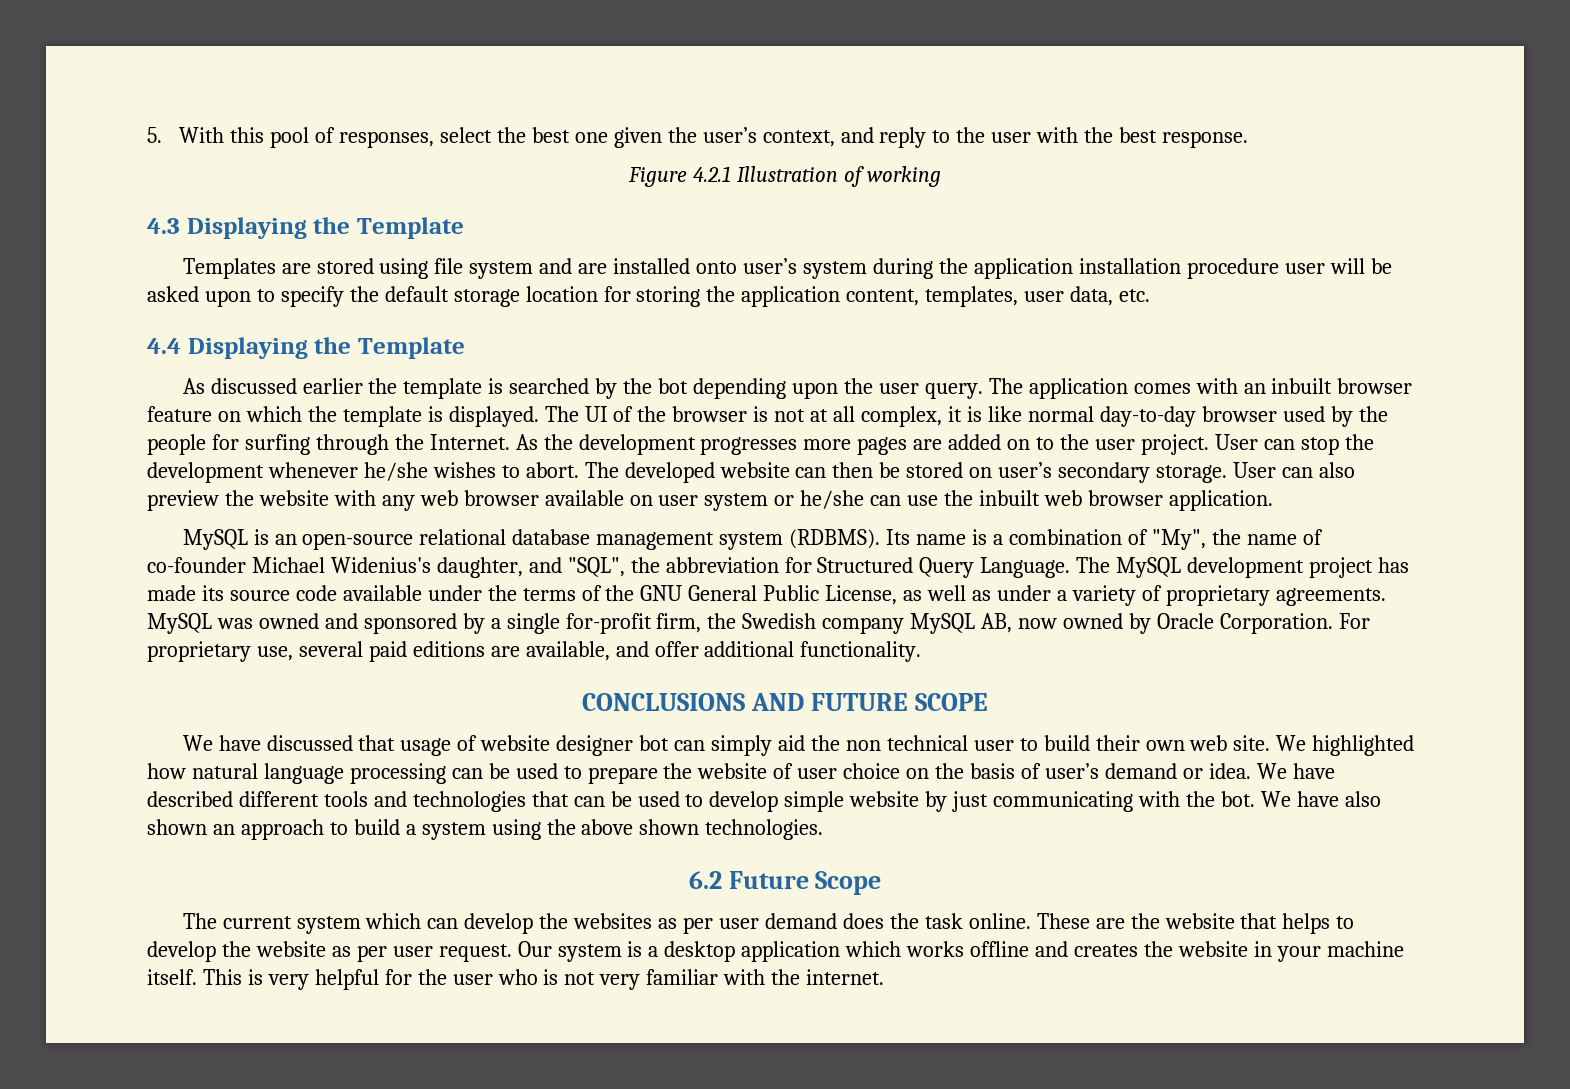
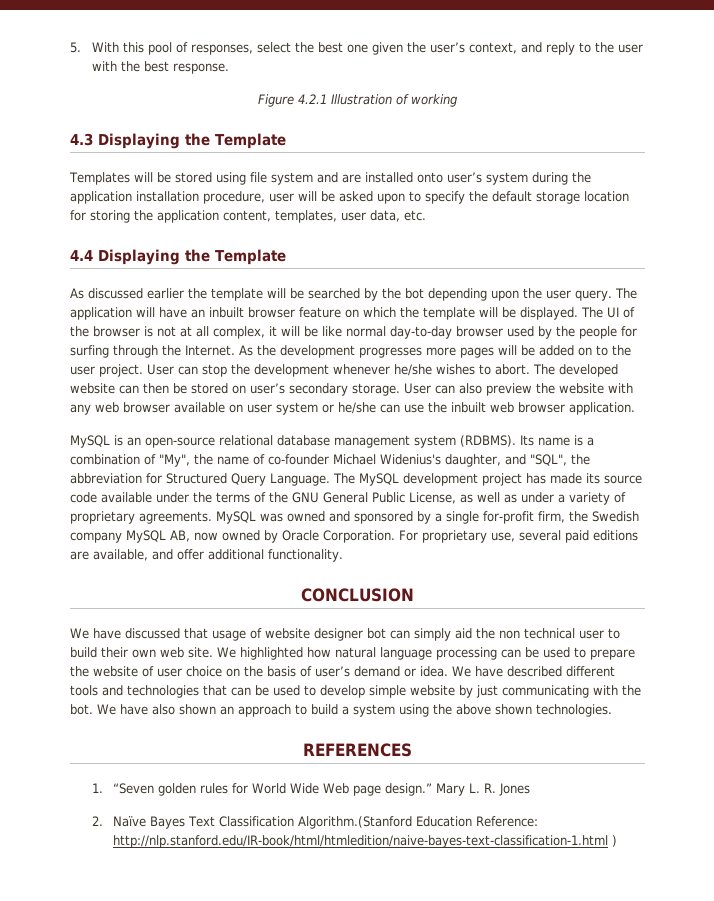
[281,263,311,274] are -> [133,172,171,183] will be
[1186,258,1279,279] procedure -> [203,191,265,204] procedure,
[488,378,504,394] is -> [267,288,304,299] will be
[1133,378,1238,394] comes with -> [136,307,187,318] will have
[427,406,443,422] is -> [479,307,516,318] will be
[966,406,982,422] is -> [281,326,318,337] will be
[913,439,943,450] are -> [498,345,535,356] will be
[582,693,988,711] CONCLUSIONS AND FUTURE SCOPE -> [301,588,414,602] CONCLUSION
[688,871,882,895] [182,913,1355,934] [147,941,1404,962] [147,969,885,990] 6.2 Future Scope // The current system which can develop the websites as per user demand does the task online. These are the website that helps to develop the website as per user request. Our system is a desktop application which works offline and creates the website in your machine itself. This is very helpful for the user who is not very familiar with the internet. -> [303,743,412,757] [91,783,531,796] [91,816,539,829] [113,835,618,848] REFERENCES // 1. “Seven golden rules for World Wide Web page design.” Mary L. R. Jones // 2. Naïve Bayes Text Classification Algorithm.(Stanford Education Reference: http://nlp.stanford.edu/IR-book/html/htmledition/naive-bayes-text-classification-1.html )

